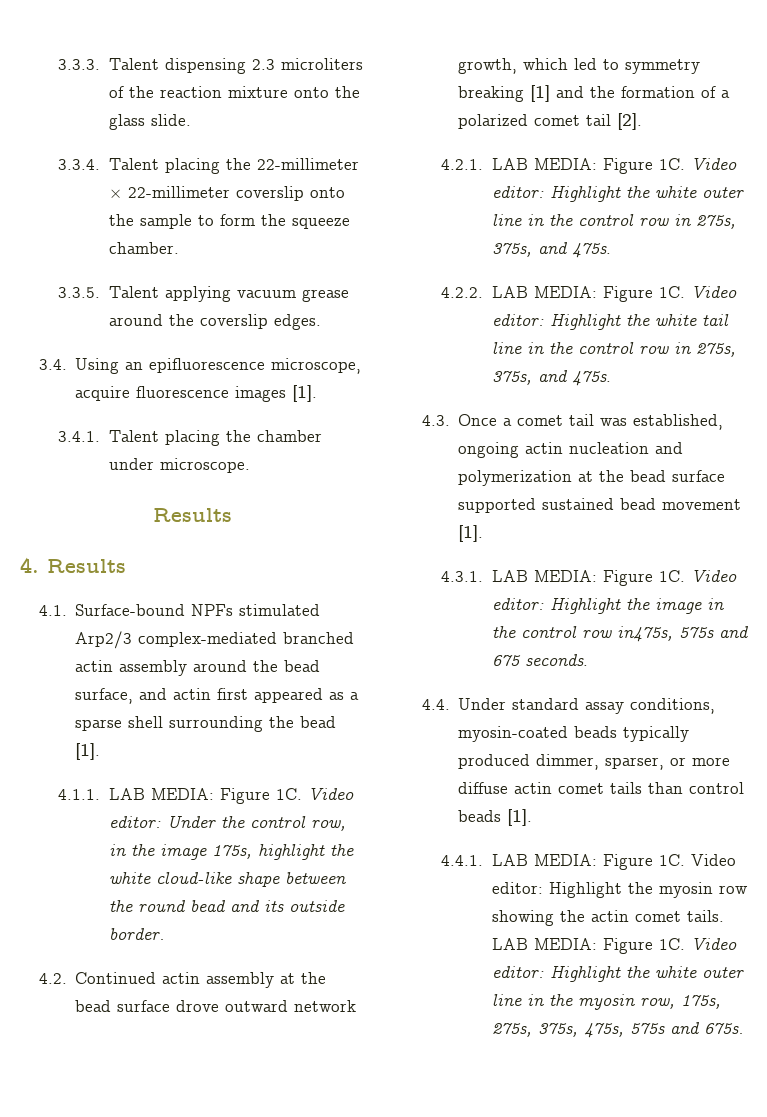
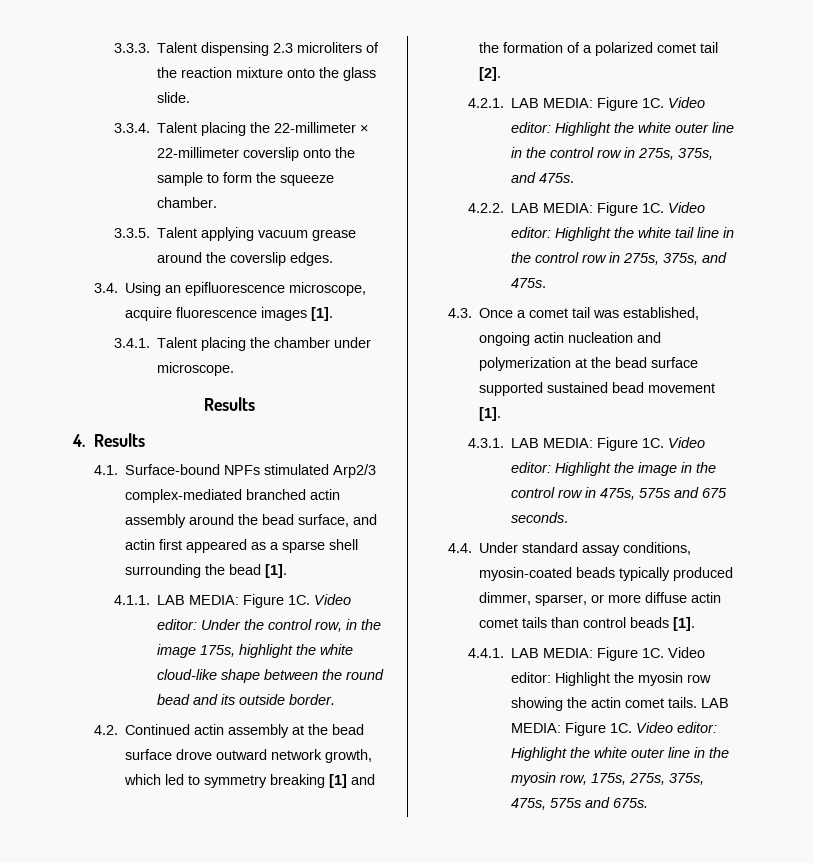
[616,626,673,642] in475s, -> [585,487,636,500] in 475s,

